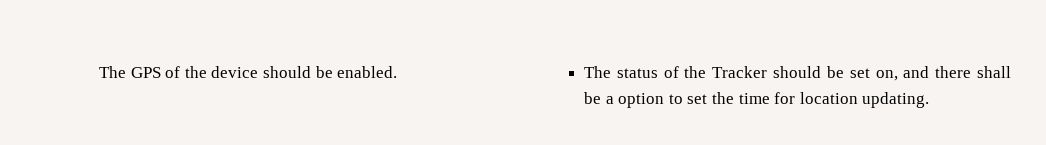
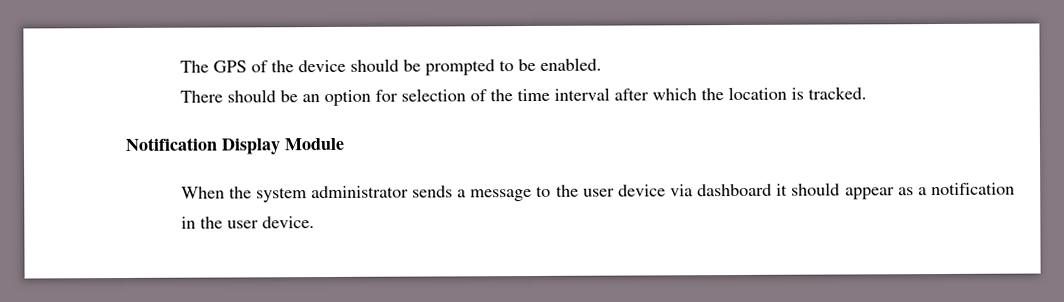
[337,66,398,78] [584,66,1012,81] [584,92,930,108] enabled. // The status of the Tracker should be set on, and there shall be a option to set the time for location updating. -> [424,57,602,76] [179,86,867,107] [125,137,345,155] [180,182,1015,203] [180,216,315,229] prompted to be enabled. // There should be an option for selection of the time interval after which the location is tracked. // Notification Display Module // When the system administrator sends a message to the user device via dashboard it should appear as a notification in the user device.

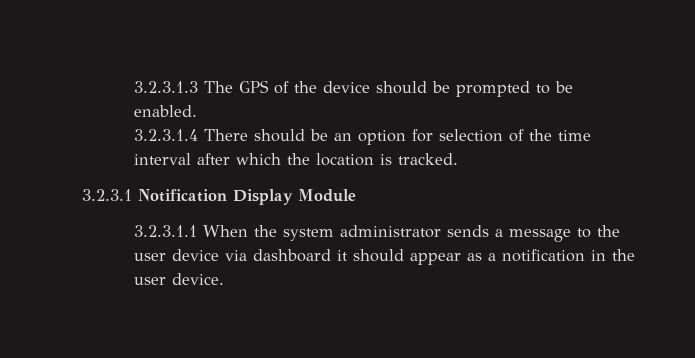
(179, 66) none -> [133,81,198,93] 3.2.3.1.3
(602, 64) none -> [133,129,198,141] 3.2.3.1.4
(867, 93) none -> [81,189,132,201] 3.2.3.1
(345, 144) none -> [133,225,197,237] 3.2.3.1.1

